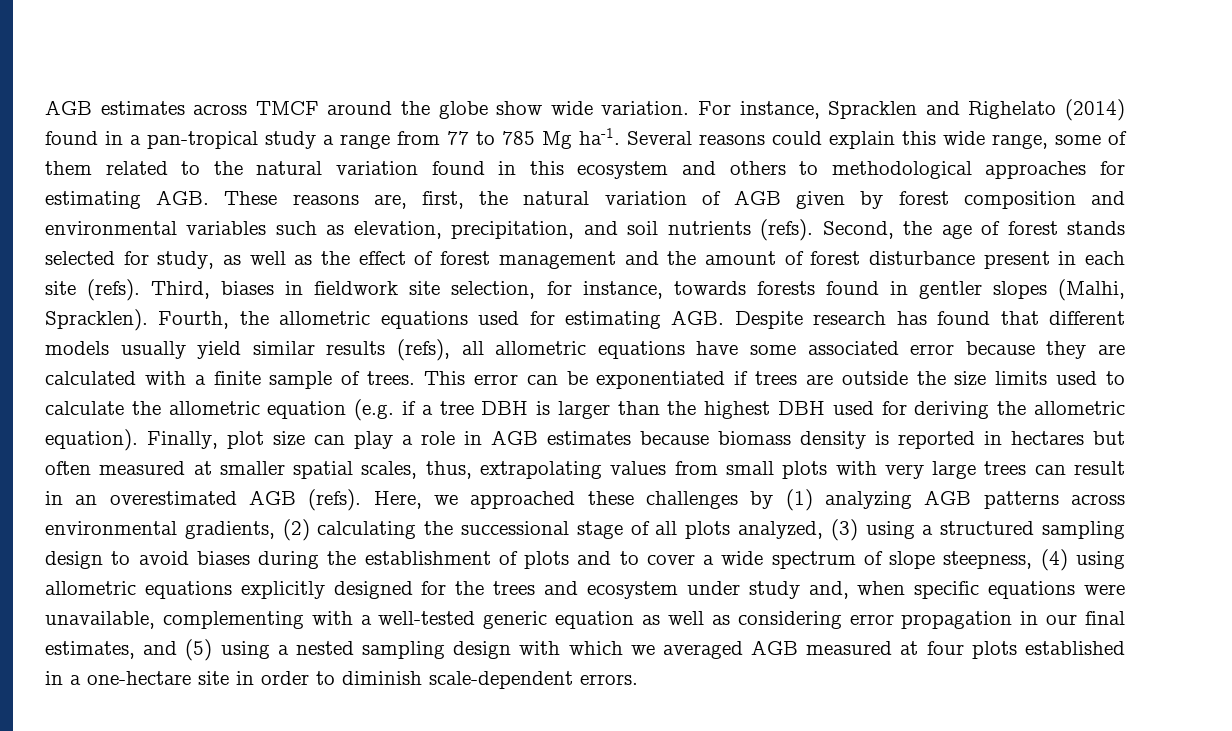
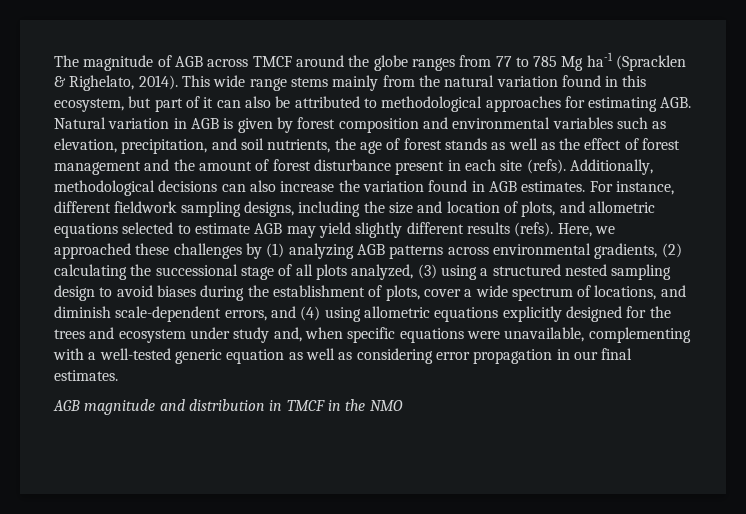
[45,100,185,115] AGB estimates -> [54,55,203,71] The magnitude of AGB
[496,99,1126,121] [45,131,390,149] show wide variation. For instance, Spracklen and Righelato (2014) found in a pan-tropical study a range -> [411,58,455,71] ranges
[579,128,1127,149] [45,161,201,175] ha-1. Several reasons could explain this wide range, some of them related to -> [586,52,687,71] [54,75,415,91] ha-1 (Spracklen & Righelato, 2014). This wide range stems mainly from
[577,161,786,179] ecosystem and others -> [54,96,360,112] ecosystem, but part of it can also be attributed
[224,190,781,209] These reasons are, first, the natural variation of AGB -> [54,117,234,129] Natural variation in AGB is
[667,219,894,241] nutrients (refs). Second, -> [267,139,331,153] nutrients,
[45,251,215,269] selected for study, -> (487, 144) none
[151,279,1125,301] [45,309,1125,331] [45,339,1125,361] [45,371,1126,389] [45,399,1125,421] [45,429,1125,451] [45,461,1125,479] [45,490,296,505] Third, biases in fieldwork site selection, for instance, towards forests found in gentler slopes (Malhi, Spracklen). Fourth, the allometric equations used for estimating AGB. Despite research has found that different models usually yield similar results (refs), all allometric equations have some associated error because they are calculated with a finite sample of trees. This error can be exponentiated if trees are outside the size limits used to calculate the allometric equation (e.g. if a tree DBH is larger than the highest DBH used for deriving the allometric equation). Finally, plot size can play a role in AGB estimates because biomass density is reported in hectares but often measured at smaller spatial scales, thus, extrapolating values from small plots with very large trees can result in an overestimated AGB -> [569,159,653,175] [54,180,674,196] [54,201,655,217] [54,222,510,238] Additionally, methodological decisions can also increase the variation found in AGB estimates. For instance, different fieldwork sampling designs, including the size and location of plots, and allometric equations selected to estimate AGB may yield slightly different results
(1035, 528) none -> [564,264,607,276] nested
[524,551,639,569] plots and to -> [385,285,420,301] plots,
[889,551,1033,569] slope steepness, -> [594,285,686,300] [54,306,296,322] locations, and diminish scale-dependent errors, and
[45,639,1125,661] [45,671,638,689] estimates, and (5) using a nested sampling design with which we averaged AGB measured at four plots established in a one-hectare site in order to diminish scale-dependent errors. -> [54,370,118,381] [53,399,403,415] estimates. // AGB magnitude and distribution in TMCF in the NMO

